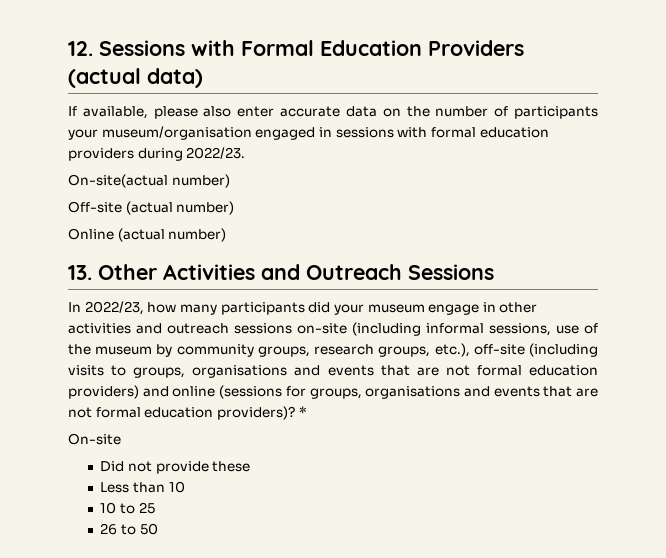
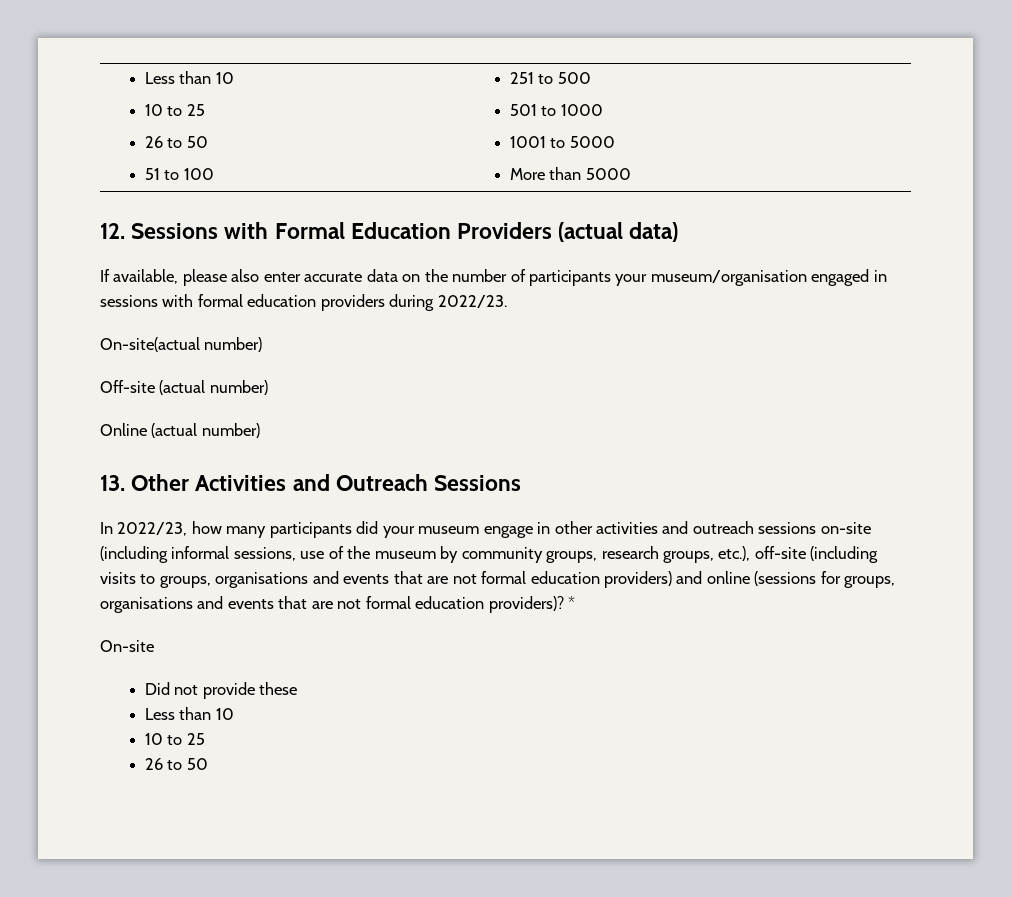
(68, 48) none -> [144,71,234,84] [509,72,591,84] [144,104,205,116] [509,104,603,116] [144,136,208,148] [509,136,615,148] [144,168,214,180] [509,167,631,180] Less than 10 | 251 to 500 // 10 to 25 | 501 to 1000 // 26 to 50 | 1001 to 5000 // 51 to 100 | More than 5000 //

